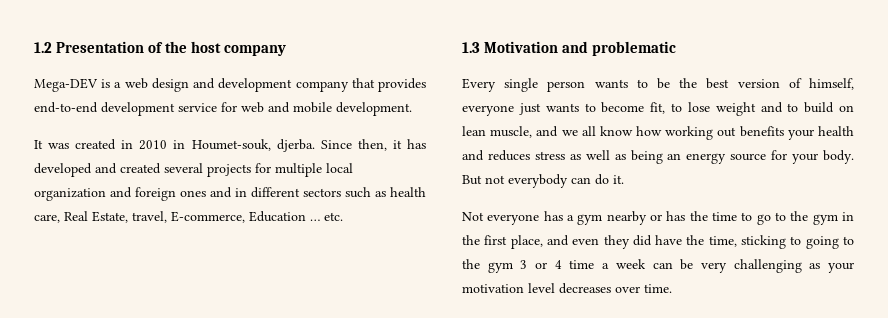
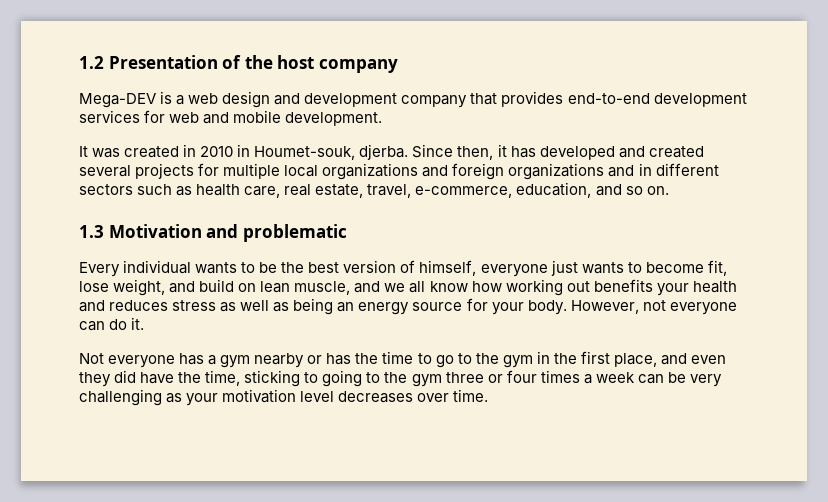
[178,103,217,112] service -> [79,110,140,123] services
[34,188,106,201] organization -> [322,163,419,180] organizations
[180,190,206,197] ones -> [508,163,605,180] organizations
[64,211,343,223] Real Estate, travel, E-commerce, Education … etc. -> [284,182,669,198] real estate, travel, e-commerce, education, and so on.
[504,78,586,92] single person -> [123,260,192,274] individual
[671,102,799,116] to lose weight and to -> [79,279,196,296] lose weight, and
[462,174,568,188] But not everybody -> [570,300,737,315] However, not everyone
[520,260,595,269] 3 or 4 time -> [445,370,580,383] three or four times

